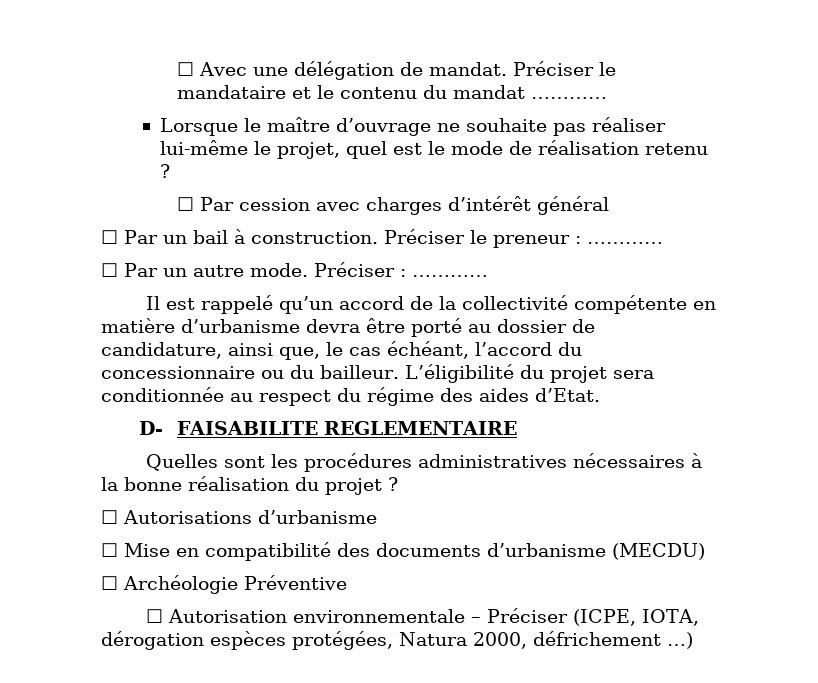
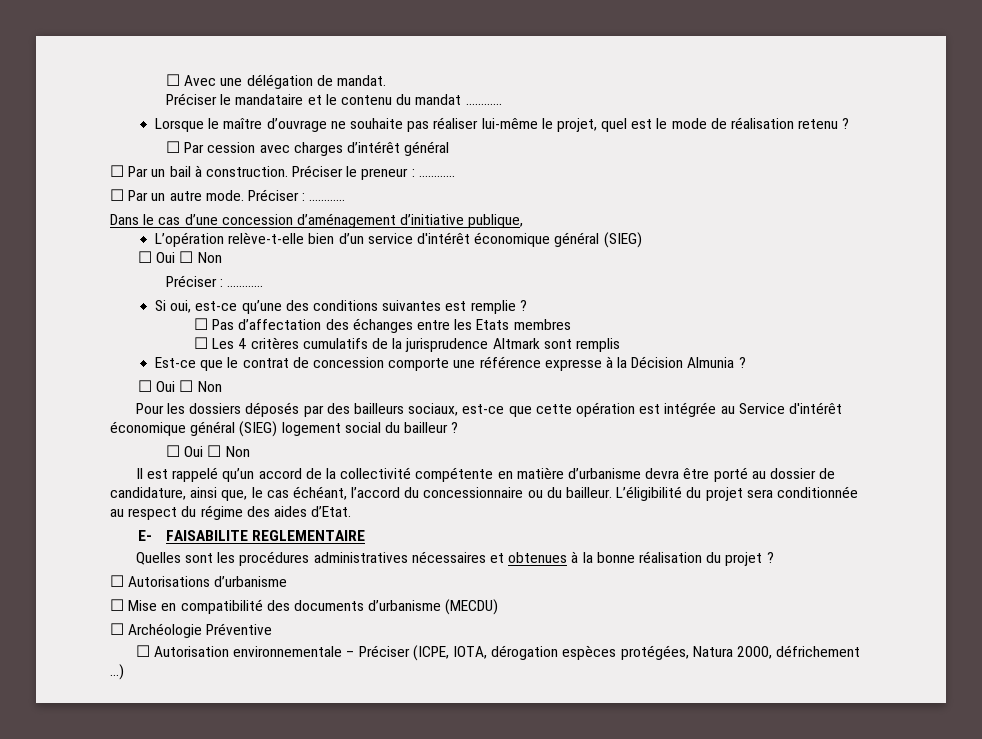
(507, 69) none -> (386, 80) //
(488, 276) none -> [110,213,524,228] [155,232,642,248] [138,251,222,263] [166,275,264,287] [155,300,527,314] [194,318,571,333] [194,337,620,352] [155,356,746,371] [138,380,222,392] [135,402,842,417] [110,421,459,437] [166,445,250,457] // Dans le cas d’une concession d’aménagement d’initiative publique, // L’opération relève-t-elle bien d’un service d'intérêt économique général (SIEG) // ☐ Oui ☐ Non // Préciser : ………… // Si oui, est-ce qu’une des conditions suivantes est remplie ? // ☐ Pas d’affectation des échanges entre les Etats membres // ☐ Les 4 critères cumulatifs de la jurisprudence Altmark sont remplis // Est-ce que le contrat de concession comporte une référence expresse à la Décision Almunia ? // ☐ Oui ☐ Non // Pour les dossiers déposés par des bailleurs sociaux, est-ce que cette opération est intégrée au Service d'intérêt économique général (SIEG) logement social du bailleur ? // ☐ Oui ☐ Non
[138,421,163,435] D- -> [138,530,153,541] E-
(685, 460) none -> [490,552,568,563] et obtenues

